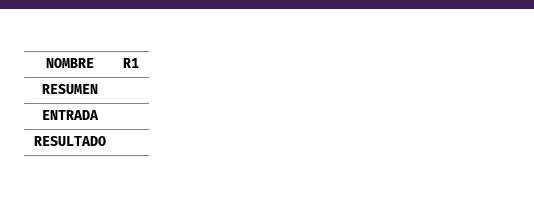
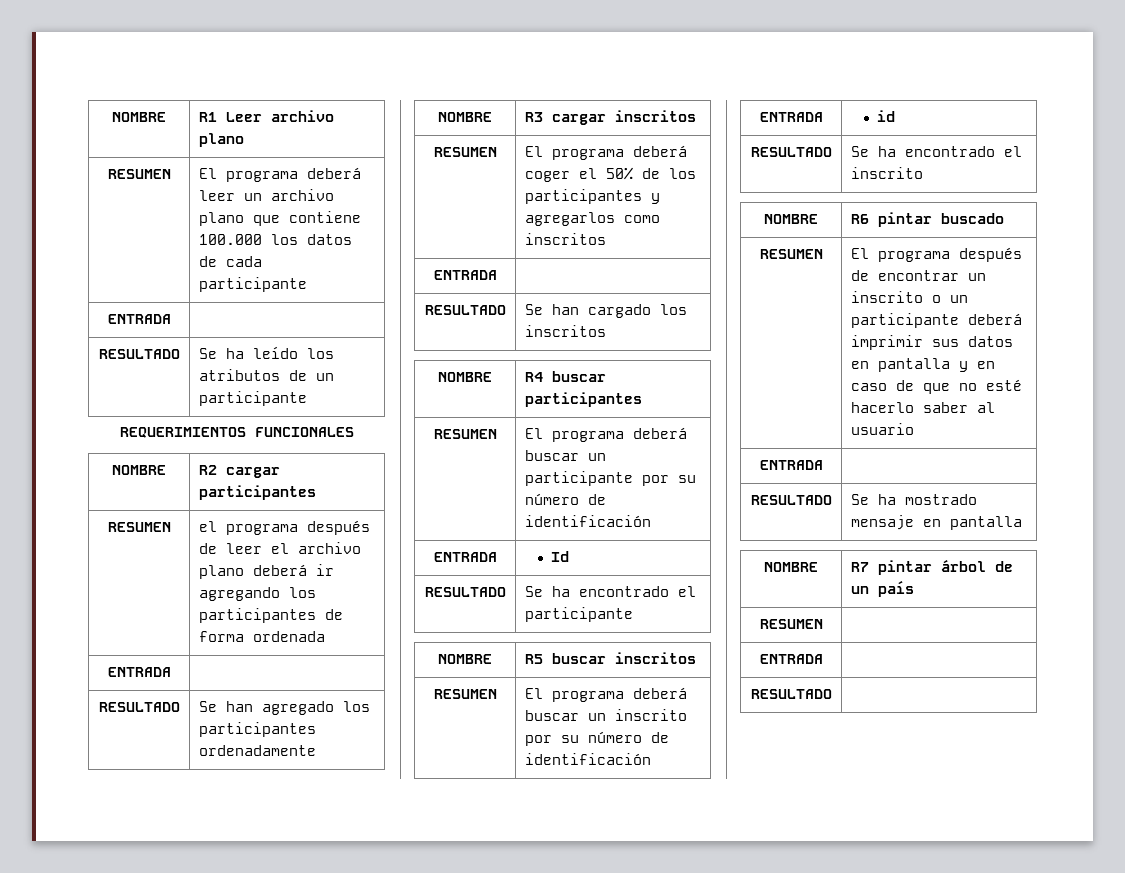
(139, 63) none -> [225,110,334,122] [198,133,244,147] [107,169,171,179] [198,167,361,182] [198,189,334,201] [198,211,361,226] [198,234,352,245] [198,256,262,267] [198,277,307,292] [107,314,171,324] [98,349,180,359] [198,346,334,359] [198,369,334,381] [198,391,307,406] [119,427,354,438] [112,465,166,475] [198,465,280,478] [198,485,316,500] [107,522,171,532] [198,520,370,535] [198,542,361,554] [198,564,334,579] [198,587,316,601] [198,608,343,623] [198,631,325,642] [107,667,171,677] [98,702,180,712] [198,701,370,715] [198,722,316,737] [198,745,316,756] [438,112,492,122] [524,110,696,125] [433,147,497,157] [524,145,687,160] [524,167,696,182] [524,189,660,204] [524,212,660,226] [524,233,606,245] [433,270,497,280] [424,305,506,315] [524,304,687,318] [524,325,606,337] [438,372,492,382] [524,371,606,382] [524,392,642,407] [433,429,497,439] [524,427,687,442] [524,450,606,461] [524,471,696,486] [524,493,606,505] [524,515,651,527] [433,552,497,562] [551,551,570,562] [424,587,506,597] [524,586,696,597] [524,607,633,622] [438,654,492,664] [524,652,696,664] [433,689,497,699] [524,687,687,702] [524,709,687,721] [524,731,669,746] [524,753,651,765] [759,112,823,122] [877,110,896,122] [750,147,832,157] [850,146,1022,157] [850,167,923,179] [764,214,818,224] [850,212,1004,227] [759,249,823,259] [850,247,1022,262] [850,270,986,281] [850,291,968,303] [850,313,1022,328] [850,335,1013,350] [850,358,995,372] [850,379,1022,394] [850,402,995,413] [850,423,914,435] [759,460,823,470] [750,495,832,505] [850,494,977,505] [850,515,1022,530] [764,562,818,572] [850,560,1013,575] [850,581,914,597] Leer archivo plano // RESUMEN | El programa deberá leer un archivo plano que contiene 100.000 los datos de cada participante // ENTRADA | // RESULTADO | Se ha leído los atributos de un participante // REQUERIMIENTOS FUNCIONALES // NOMBRE | R2 cargar participantes // RESUMEN | el programa después de leer el archivo plano deberá ir agregando los participantes de forma ordenada // ENTRADA | // RESULTADO | Se han agregado los participantes ordenadamente // NOMBRE | R3 cargar inscritos // RESUMEN | El programa deberá coger el 50% de los participantes y agregarlos como inscritos // ENTRADA | // RESULTADO | Se han cargado los inscritos // NOMBRE | R4 buscar participantes // RESUMEN | El programa deberá buscar un participante por su número de identificación // ENTRADA | Id // RESULTADO | Se ha encontrado el participante // NOMBRE | R5 buscar inscritos // RESUMEN | El programa deberá buscar un inscrito por su número de identificación // ENTRADA | id // RESULTADO | Se ha encontrado el inscrito // NOMBRE | R6 pintar buscado // RESUMEN | El programa después de encontrar un inscrito o un participante deberá imprimir sus datos en pantalla y en caso de que no esté hacerlo saber al usuario // ENTRADA | // RESULTADO | Se ha mostrado mensaje en pantalla // NOMBRE | R7 pintar árbol de un país

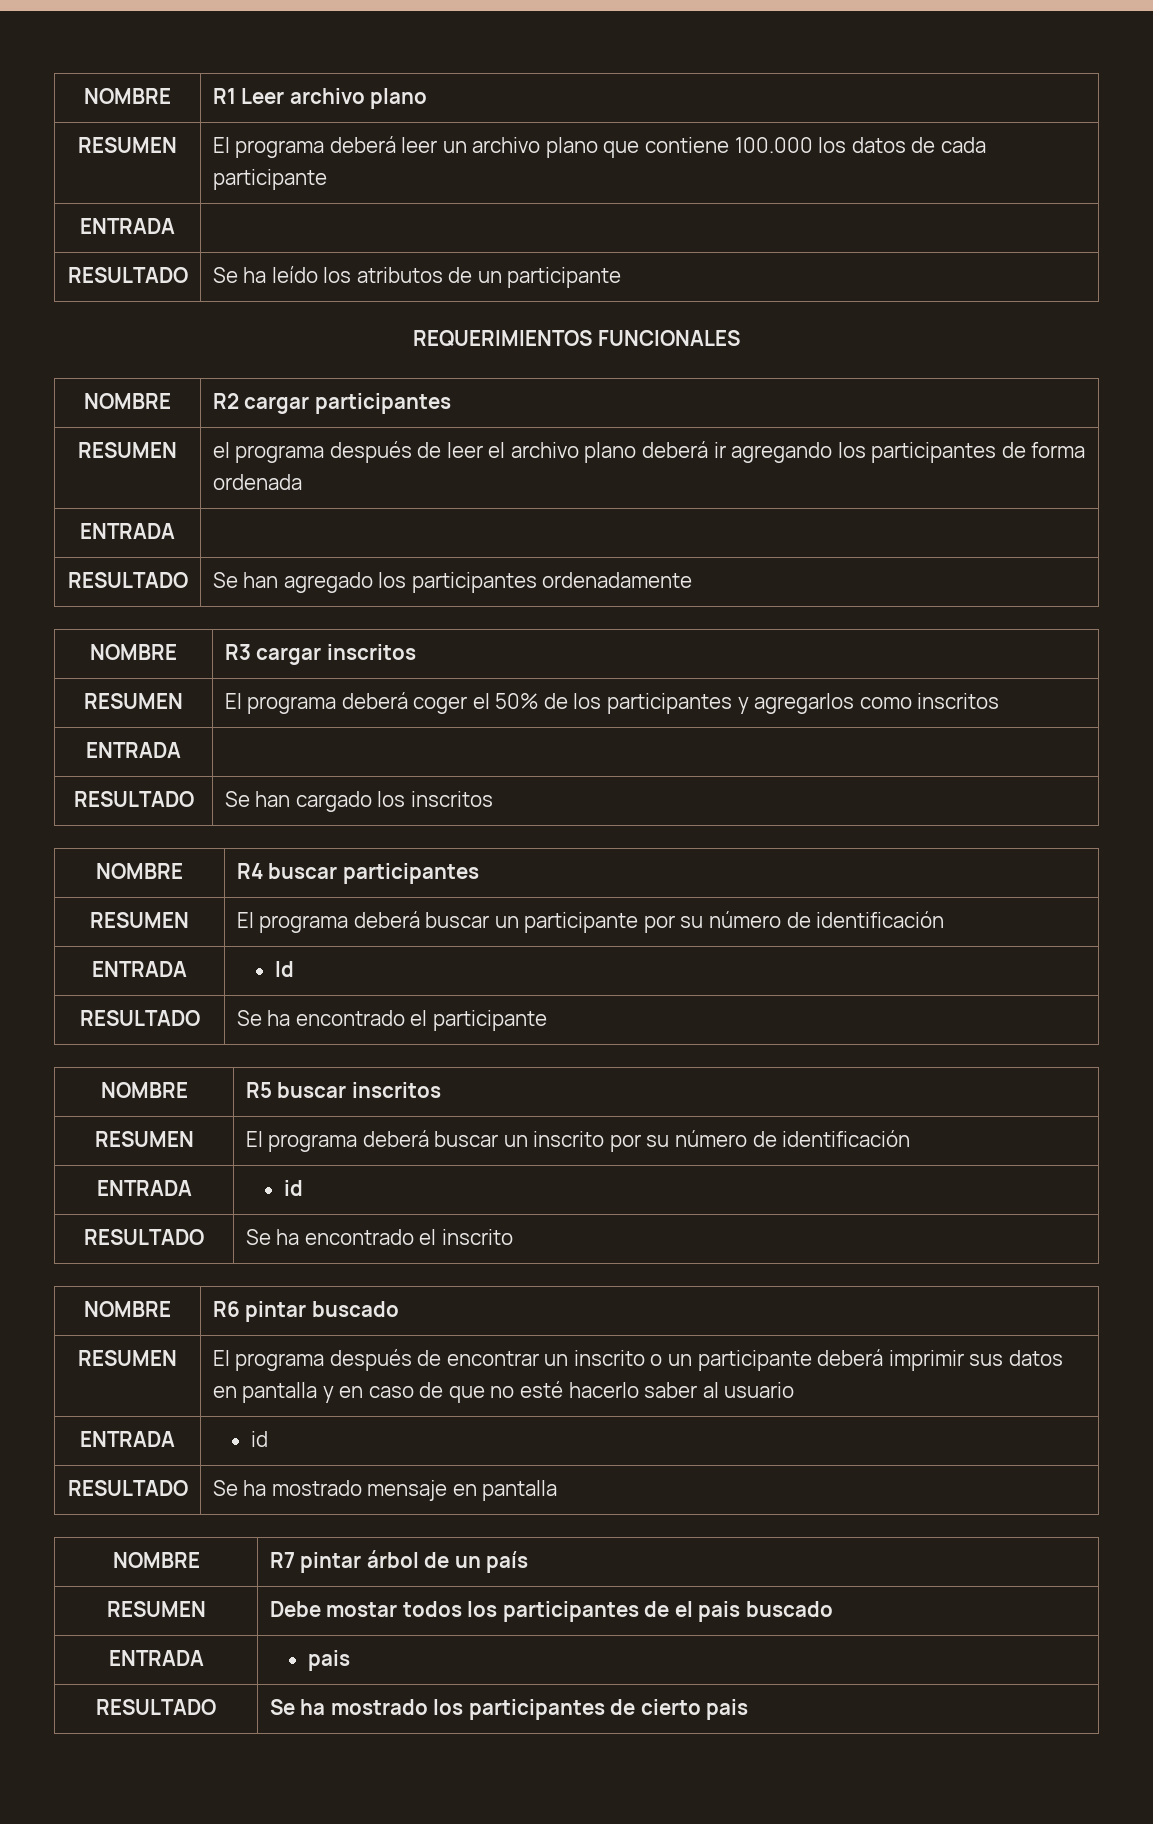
(823, 465) none -> [250,1431,268,1447] id
[759,654,823,664] [750,689,832,699] // ENTRADA | // RESULTADO | -> [269,1601,833,1622] [108,1650,204,1666] [307,1650,350,1671] [96,1699,216,1715] [269,1699,749,1720] Debe mostar todos los participantes de el pais buscado // ENTRADA | pais // RESULTADO | Se ha mostrado los participantes de cierto pais

